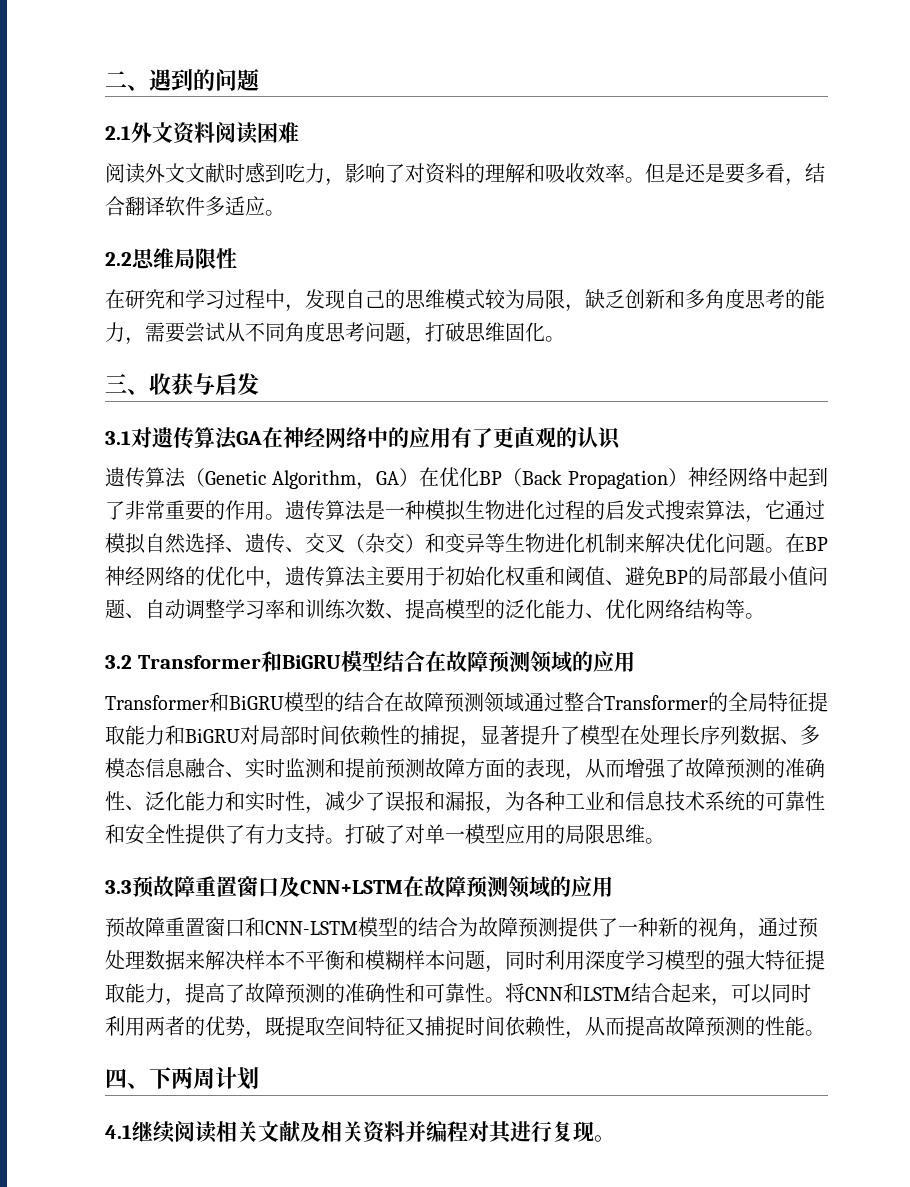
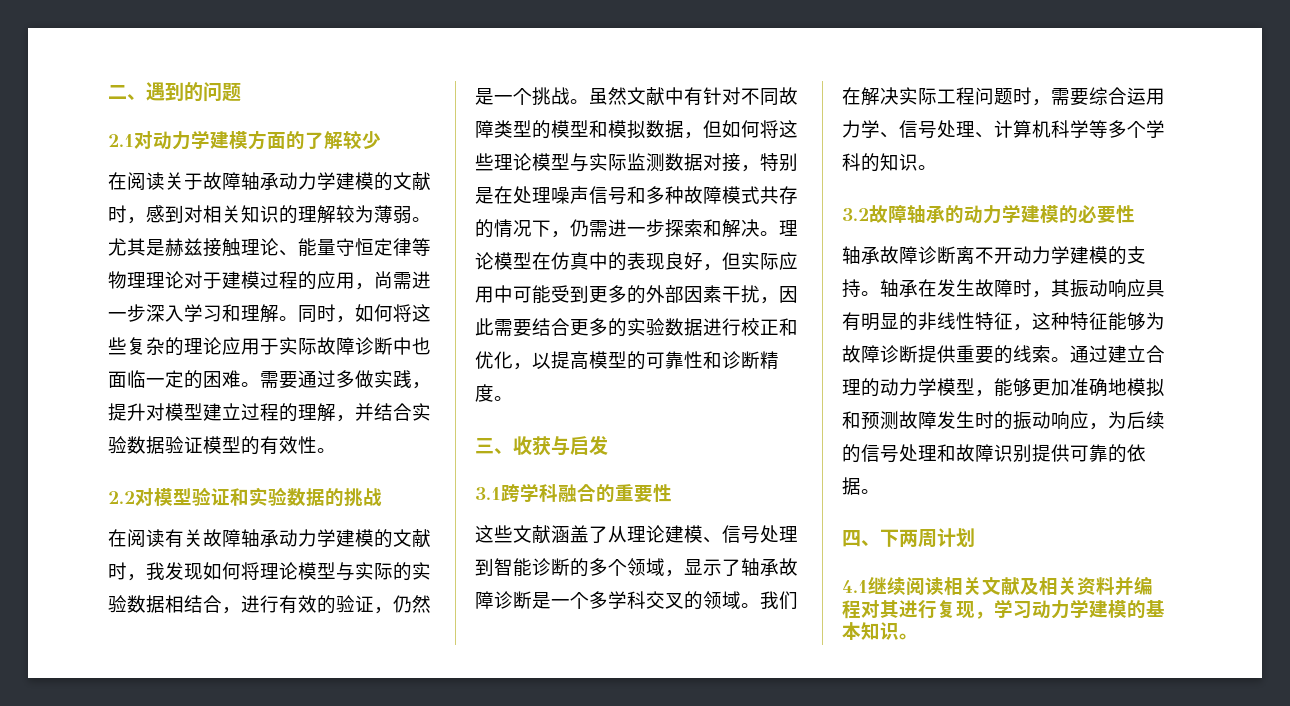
[131,122,299,145] [105,162,825,186] [105,196,285,216] [105,248,237,269] [105,288,825,312] [105,321,545,345] 外文资料阅读困难 // 阅读外文文献时感到吃力，影响了对资料的理解和吸收效率。但是还是要多看，结合翻译软件多适应。 // 2.2思维局限性 // 在研究和学习过程中，发现自己的思维模式较为局限，缺乏创新和多角度思考的能力，需要尝试从不同角度思考问题，打破思维固化 -> [134,130,381,150] [108,172,431,191] [108,205,431,224] [108,238,431,257] [108,271,431,290] [108,304,431,323] [108,337,431,356] [108,370,431,389] [108,403,431,422] [108,436,336,455] [108,487,382,507] [108,529,431,548] [108,562,431,581] [108,595,431,614] [475,87,798,106] [475,120,798,139] [475,153,798,172] [475,186,798,205] [475,219,798,238] [475,252,798,271] [475,285,798,304] [475,318,798,337] [475,351,779,370] [475,384,494,402] 对动力学建模方面的了解较少 // 在阅读关于故障轴承动力学建模的文献时，感到对相关知识的理解较为薄弱。尤其是赫兹接触理论、能量守恒定律等物理理论对于建模过程的应用，尚需进一步深入学习和理解。同时，如何将这些复杂的理论应用于实际故障诊断中也面临一定的困难。需要通过多做实践，提升对模型建立过程的理解，并结合实验数据验证模型的有效性。 // 2.2对模型验证和实验数据的挑战 // 在阅读有关故障轴承动力学建模的文献时，我发现如何将理论模型与实际的实验数据相结合，进行有效的验证，仍然是一个挑战。虽然文献中有针对不同故障类型的模型和模拟数据，但如何将这些理论模型与实际监测数据对接，特别是在处理噪声信号和多种故障模式共存的情况下，仍需进一步探索和解决。理论模型在仿真中的表现良好，但实际应用中可能受到更多的外部因素干扰，因此需要结合更多的实验数据进行校正和优化，以提高模型的可靠性和诊断精度
[131,426,621,450] [105,467,828,490] [105,500,825,523] [105,533,828,554] [105,566,828,589] [105,599,765,619] [105,651,635,673] [105,692,828,713] [105,725,820,748] [105,758,825,781] [105,791,825,814] [105,824,665,845] [105,876,613,898] [105,917,818,940] [105,949,825,973] [105,983,811,1006] [105,1016,805,1039] 对遗传算法GA在神经网络中的应用有了更直观的认识 // 遗传算法（Genetic Algorithm，GA）在优化BP（Back Propagation）神经网络中起到了非常重要的作用。遗传算法是一种模拟生物进化过程的启发式搜索算法，它通过模拟自然选择、遗传、交叉（杂交）和变异等生物进化机制来解决优化问题。在BP神经网络的优化中，遗传算法主要用于初始化权重和阈值、避免BP的局部最小值问题、自动调整学习率和训练次数、提高模型的泛化能力、优化网络结构等。 // 3.2 Transformer和BiGRU模型结合在故障预测领域的应用 // Transformer和BiGRU模型的结合在故障预测领域通过整合Transformer的全局特征提取能力和BiGRU对局部时间依赖性的捕捉，显著提升了模型在处理长序列数据、多模态信息融合、实时监测和提前预测故障方面的表现，从而增强了故障预测的准确性、泛化能力和实时性，减少了误报和漏报，为各种工业和信息技术系统的可靠性和安全性提供了有力支持。打破了对单一模型应用的局限思维。 // 3.3预故障重置窗口及CNN+LSTM在故障预测领域的应用 // 预故障重置窗口和CNN-LSTM模型的结合为故障预测提供了一种新的视角，通过预处理数据来解决样本不平衡和模糊样本问题，同时利用深度学习模型的强大特征提取能力，提高了故障预测的准确性和可靠性。将CNN和LSTM结合起来，可以同时利用两者的优势，既提取空间特征又捕捉时间依赖性，从而提高故障预测的性能 -> [501,483,672,503] [475,525,798,544] [475,558,798,577] [475,591,798,610] [842,87,1165,106] [842,120,1165,139] [842,153,937,172] [842,204,1135,224] [842,246,1146,265] [842,279,1165,298] [842,312,1165,331] [842,345,1165,364] [842,378,1165,397] [842,411,1165,430] [842,444,1146,463] [842,477,861,495] 跨学科融合的重要性 // 这些文献涵盖了从理论建模、信号处理到智能诊断的多个领域，显示了轴承故障诊断是一个多学科交叉的领域。我们在解决实际工程问题时，需要综合运用力学、信号处理、计算机科学等多个学科的知识。 // 3.2故障轴承的动力学建模的必要性 // 轴承故障诊断离不开动力学建模的支持。轴承在发生故障时，其振动响应具有明显的非线性特征，这种特征能够为故障诊断提供重要的线索。通过建立合理的动力学模型，能够更加准确地模拟和预测故障发生时的振动响应，为后续的信号处理和故障识别提供可靠的依据
(594, 1131) none -> [975,599,1165,619] [842,622,899,640] ，学习动力学建模的基本知识

